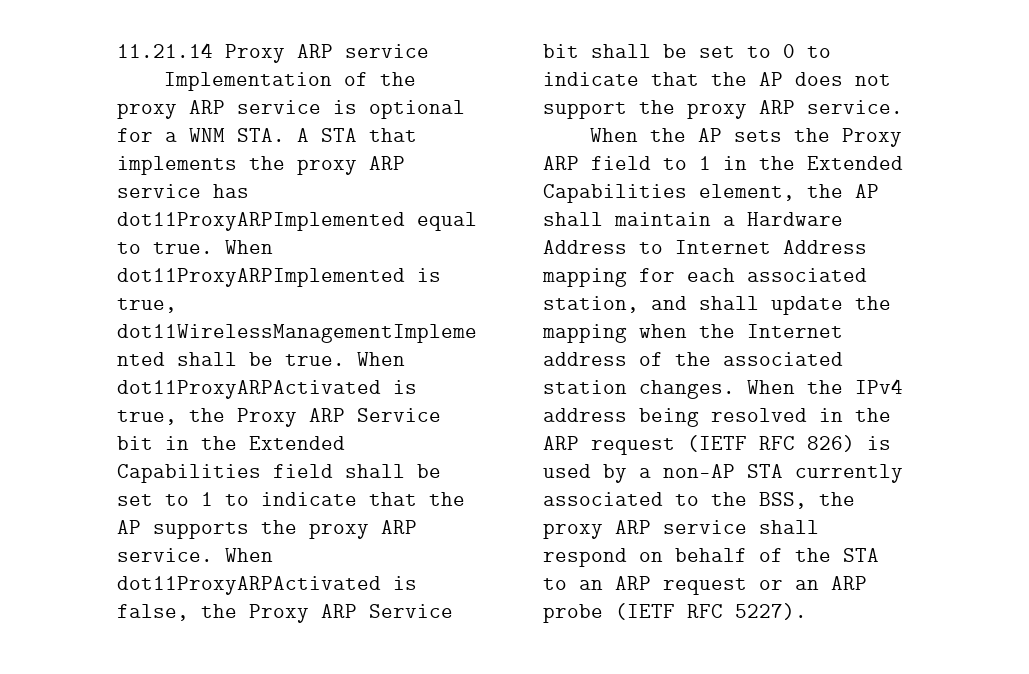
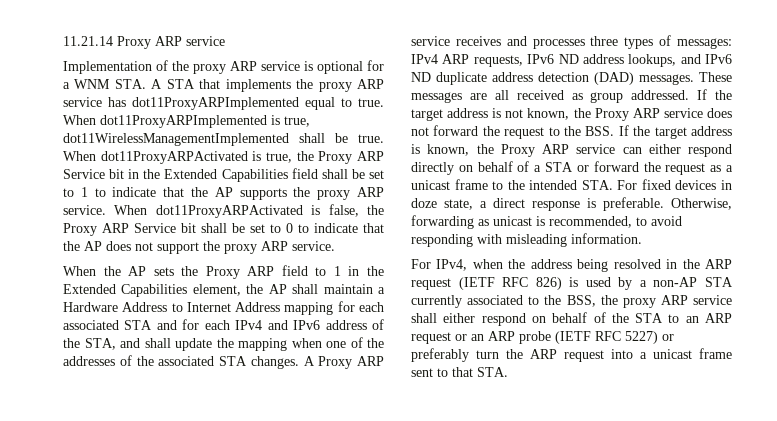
[543,296,639,313] station, -> [124,319,385,330] [63,338,116,350] STA and for each IPv4 and IPv6 address of the STA,
[699,324,843,338] [543,352,843,366] [543,379,903,399] the Internet address of the associated station changes. When the IPv4 -> [326,337,384,348] [63,355,384,369] [411,35,732,49] [411,54,732,67] [411,72,732,85] [411,89,732,103] [411,108,732,121] [411,125,732,139] [411,144,732,157] [411,161,733,175] [411,179,732,190] [411,197,732,211] [411,215,682,229] [411,233,642,247] [411,259,526,271] one of the addresses of the associated STA changes. A Proxy ARP service receives and processes three types of messages: IPv4 ARP requests, IPv6 ND address lookups, and IPv6 ND duplicate address detection (DAD) messages. These messages are all received as group addressed. If the target address is not known, the Proxy ARP service does not forward the request to the BSS. If the target address is known, the Proxy ARP service can either respond directly on behalf of a STA or forward the request as a unicast frame to the intended STA. For fixed devices in doze state, a direct response is preferable. Otherwise, forwarding as unicast is recommended, to avoid responding with misleading information. // For IPv4, when the
(819, 527) none -> [443,313,476,323] either
[735,603,807,620] 5227). -> [625,331,674,344] [411,348,732,362] [411,367,508,377] 5227) or preferably turn the ARP request into a unicast frame sent to that STA.

